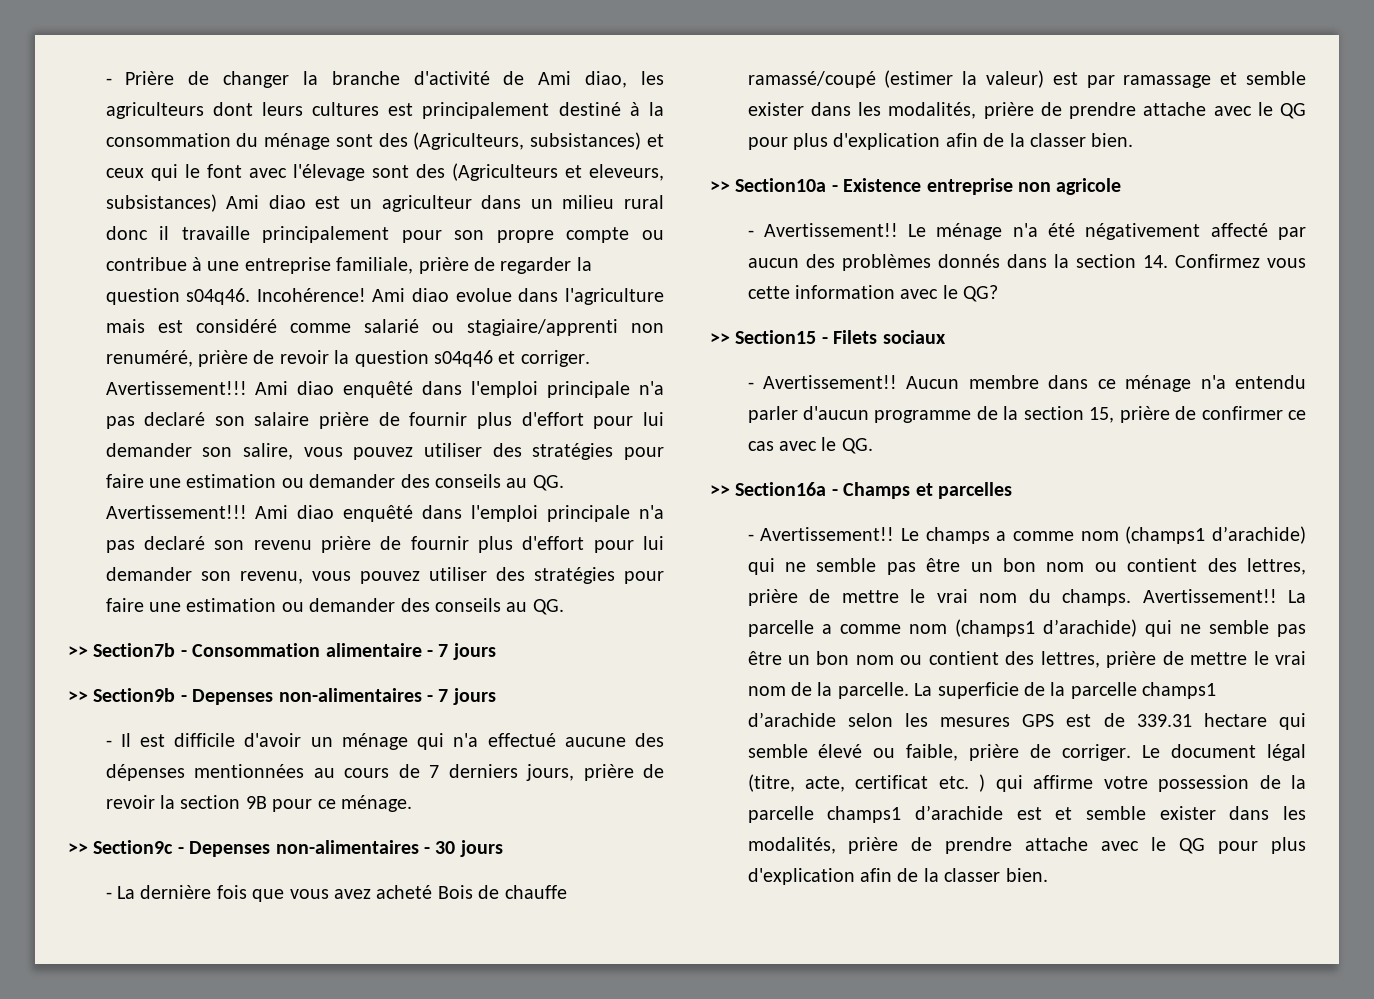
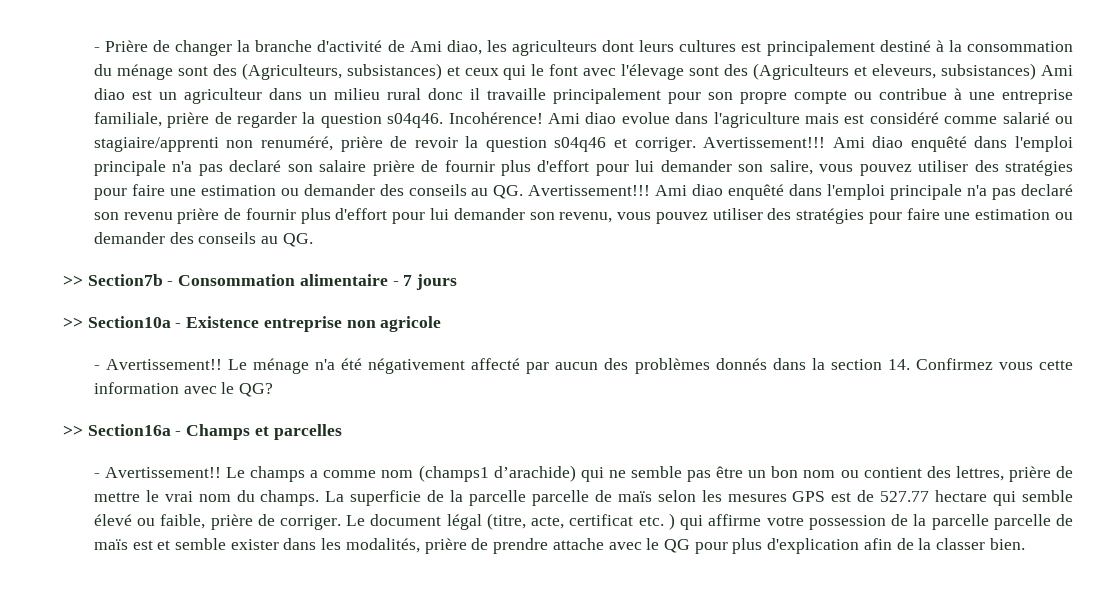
[68,688,496,705] [105,733,664,750] [105,764,664,781] [105,795,412,812] [68,840,503,857] [105,885,567,902] [747,70,1306,88] [747,102,1306,119] [747,133,1134,150] // >> Section9b - Depenses non-alimentaires - 7 jours // - Il est difficile d'avoir un ménage qui n'a effectué aucune des dépenses mentionnées au cours de 7 derniers jours, prière de revoir la section 9B pour ce ménage. // >> Section9c - Depenses non-alimentaires - 30 jours // - La dernière fois que vous avez acheté Bois de chauffe ramassé/coupé (estimer la valeur) est par ramassage et semble exister dans les modalités, prière de prendre attache avec le QG pour plus d'explication afin de la classer bien. -> (458, 282) none
[710,330,946,344] [747,375,1306,392] [747,406,1306,423] [747,437,873,454] // >> Section15 - Filets sociaux // - Avertissement!! Aucun membre dans ce ménage n'a entendu parler d'aucun programme de la section 15, prière de confirmer ce cas avec le QG. -> (274, 390) none
[1142,589,1306,603] [747,619,1306,637] [747,651,1306,668] [747,682,909,699] Avertissement!! La parcelle a comme nom (champs1 d’arachide) qui ne semble pas être un bon nom ou contient des lettres, prière de mettre le vrai nom de la parcelle. -> (320, 498) none
[1142,682,1217,699] [747,712,836,727] champs1 d’arachide -> [531,490,652,506] parcelle de maïs
[1136,714,1192,727] 339.31 -> [880,491,930,502] 527.77
[827,805,1003,823] champs1 d’arachide -> [993,514,1074,530] [93,539,128,550] parcelle de maïs

